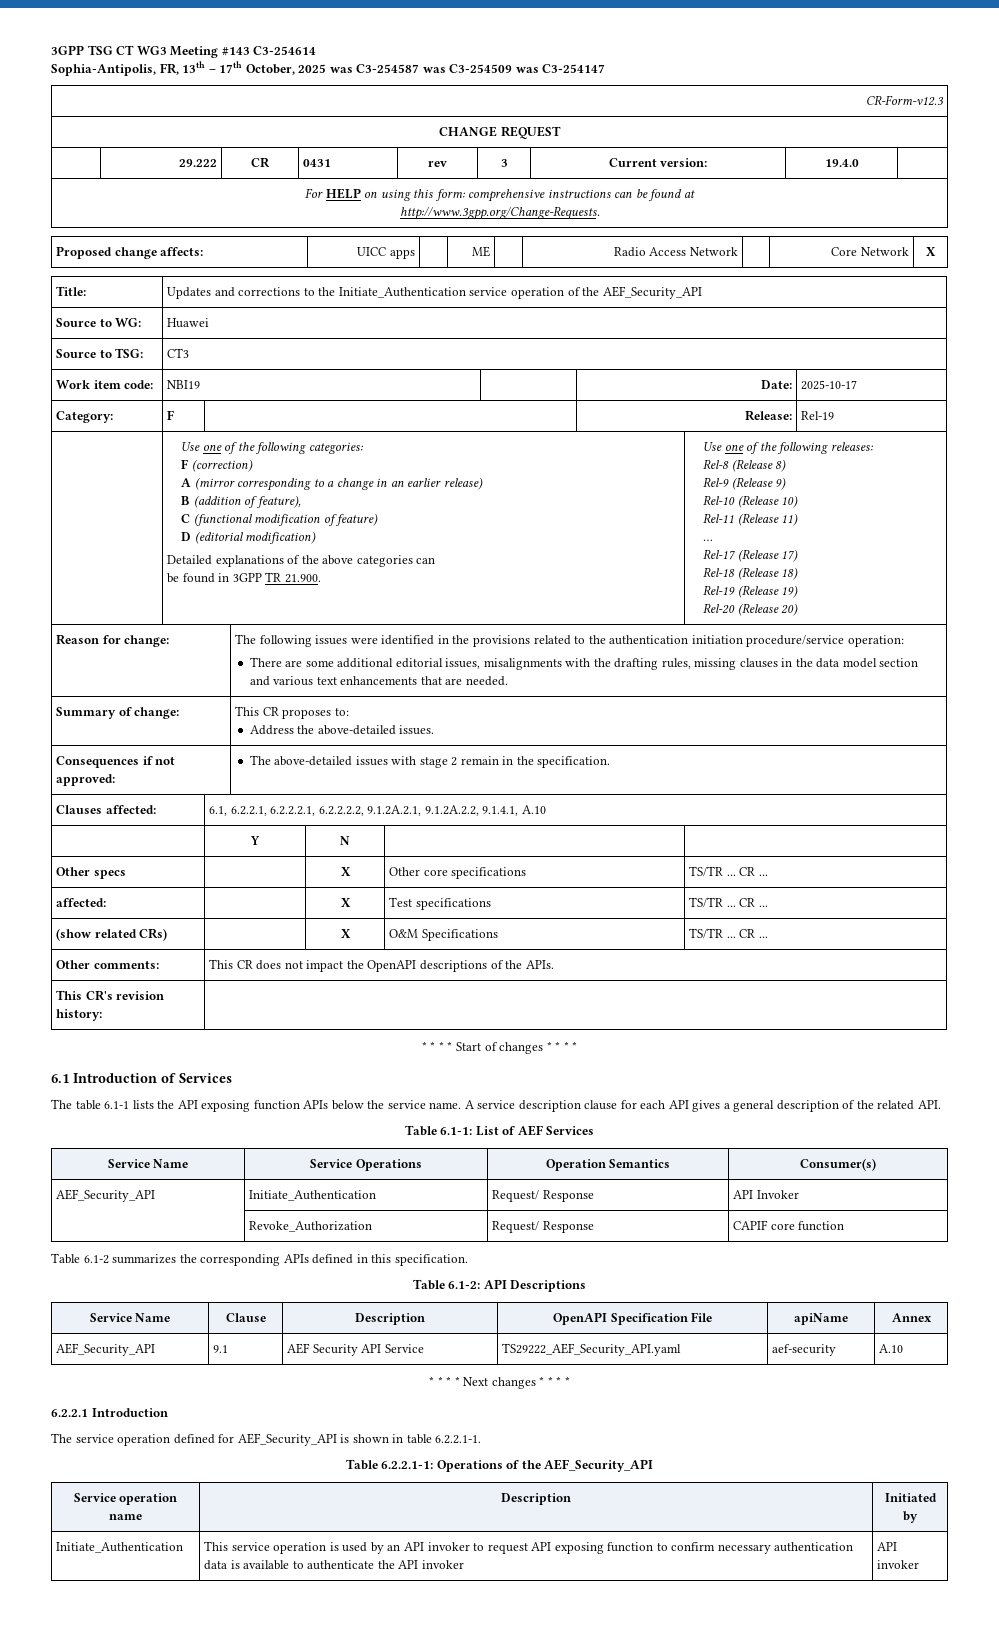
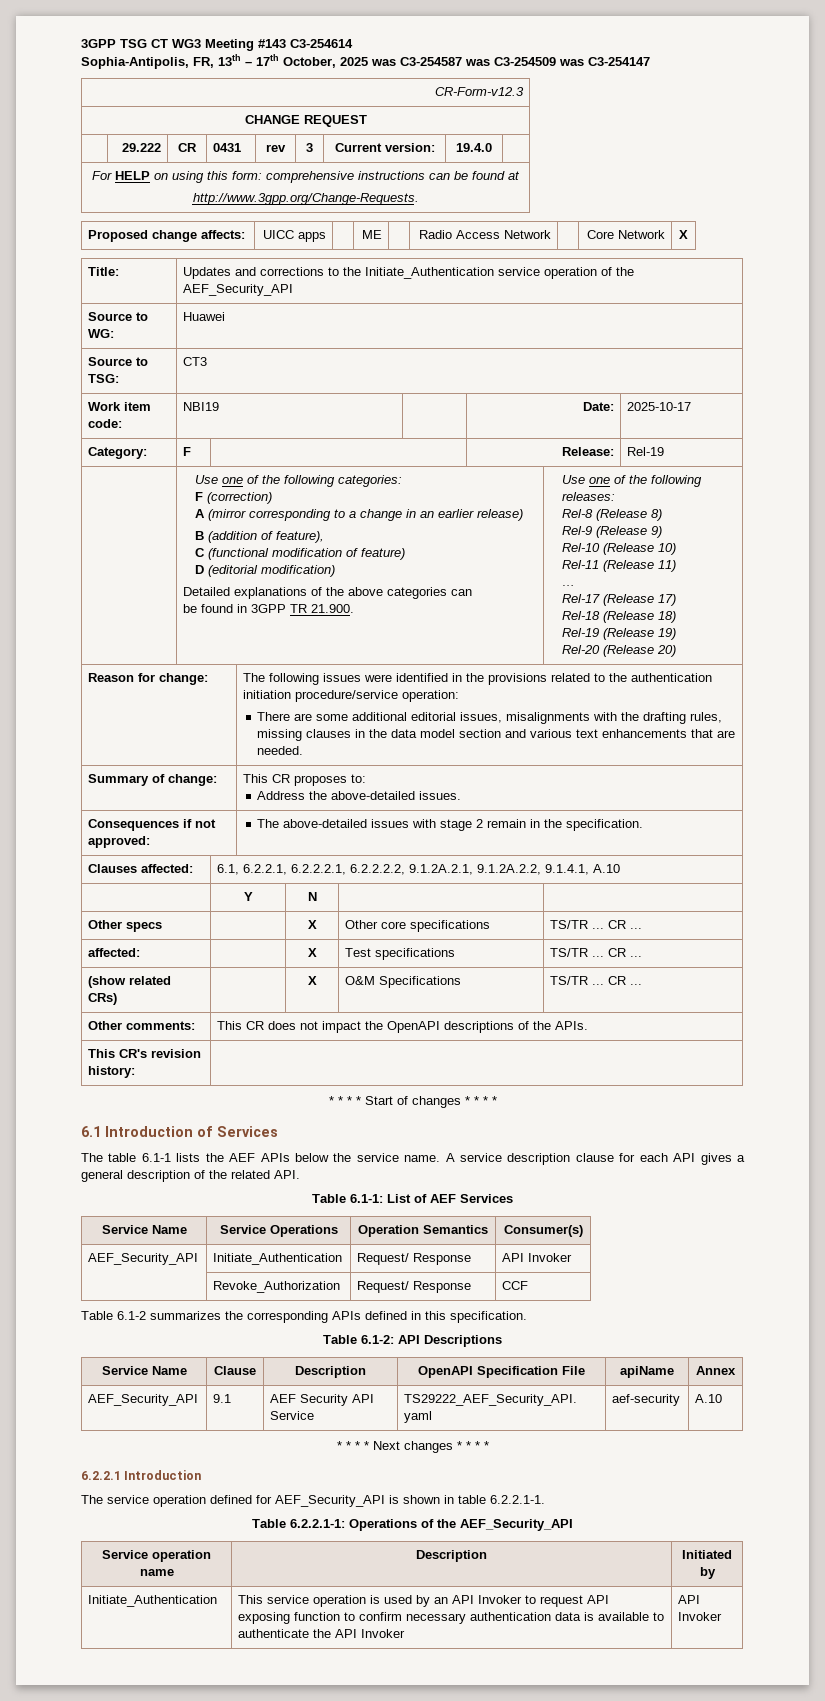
[177,1100,300,1112] API exposing function -> [229,1153,256,1162] AEF
[733,1220,845,1231] CAPIF core function -> [502,1281,529,1290] CCF
[427,1542,470,1551] invoker -> [478,1595,523,1604] Invoker
[421,1560,464,1569] [877,1542,898,1551] [877,1560,920,1569] invoker | API invoker -> [361,1629,406,1638] [678,1595,701,1604] [678,1612,723,1621] Invoker | API Invoker

